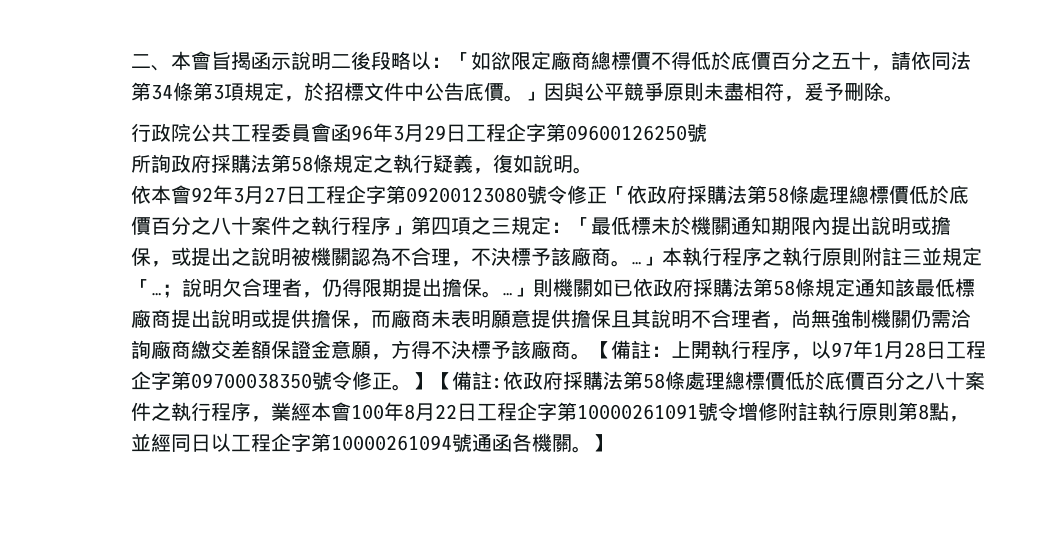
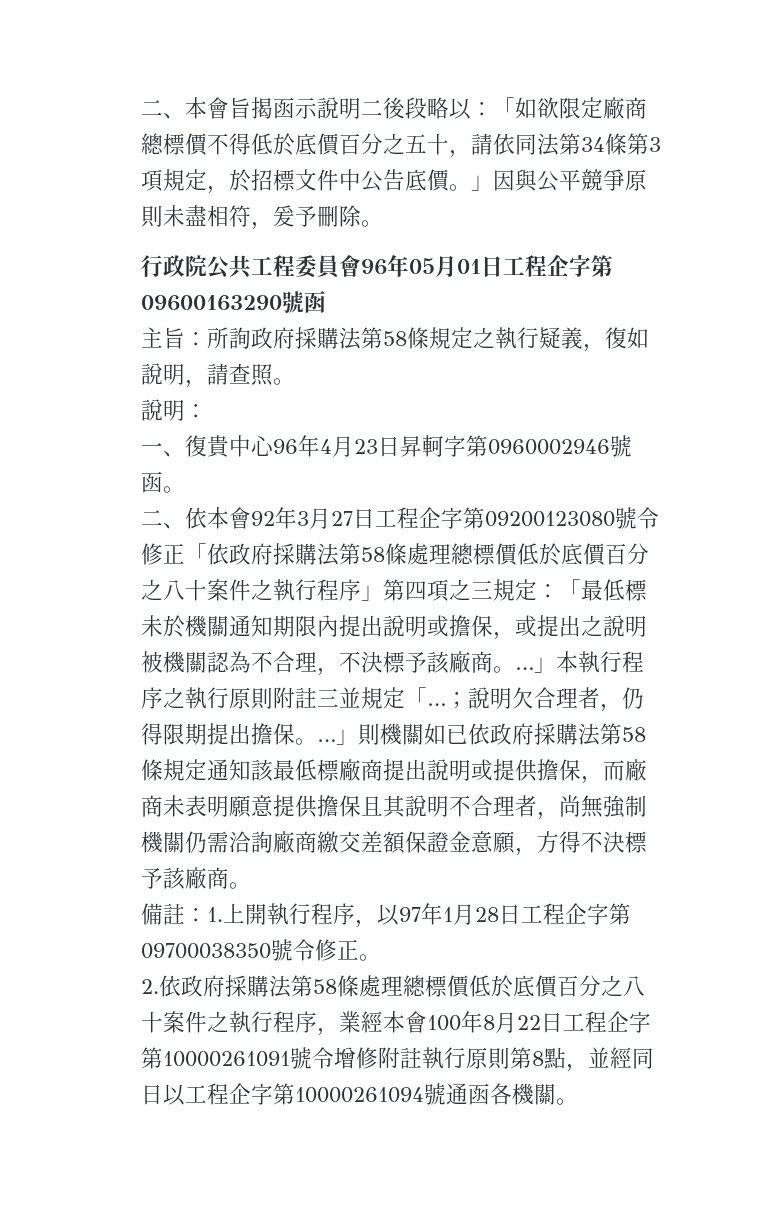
[330,123,707,142] 函96年3月29日工程企字第09600126250號 // -> [361,254,614,277] [141,291,327,313] [141,327,208,349] 96年05月01日工程企字第09600163290號函 // 主旨：
[572,167,593,174] 。 // -> [185,363,296,388] [141,399,208,421] [141,435,633,458] [141,471,186,493] [141,510,186,529] ，請查照。 // 說明： // 一、復貴中心96年4月23日昇軻字第0960002946號函。 // 二、
[590,340,671,359] 【備註： -> [141,903,224,925] // 備註：1.
[411,371,503,390] 】【備註: -> [141,979,160,994] // 2.
[591,434,612,452] 】 -> (579, 1101) none

